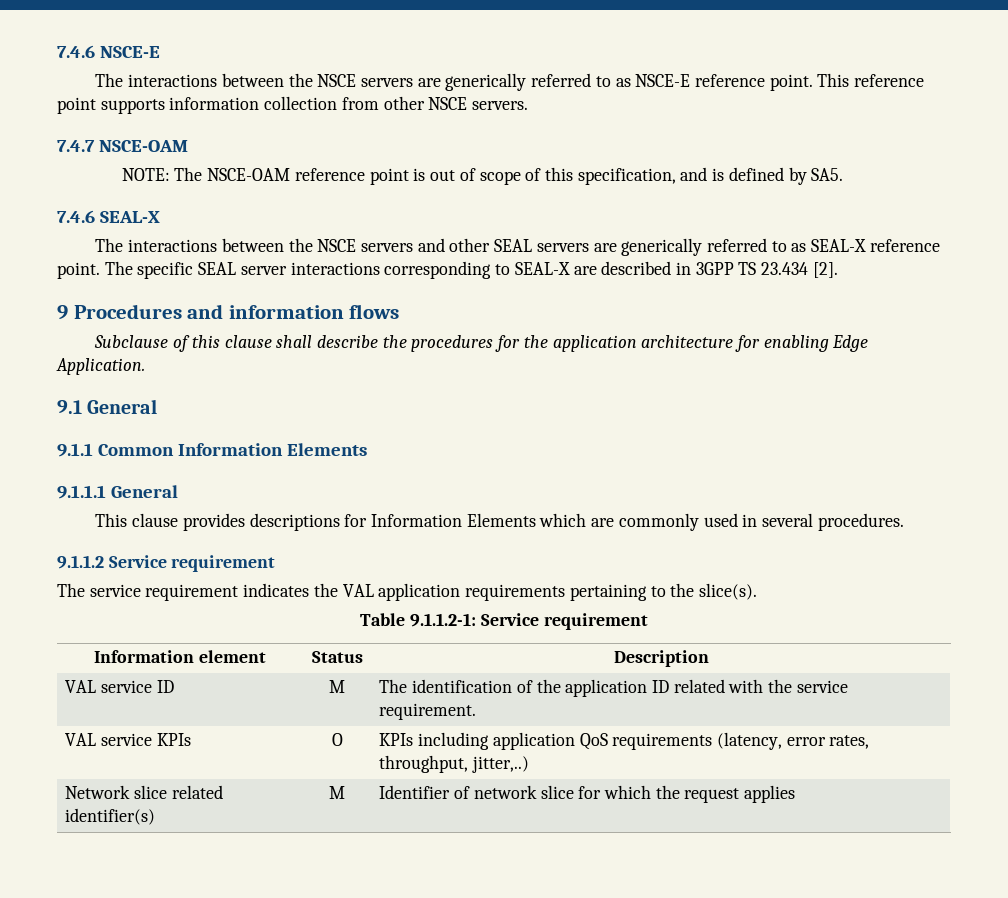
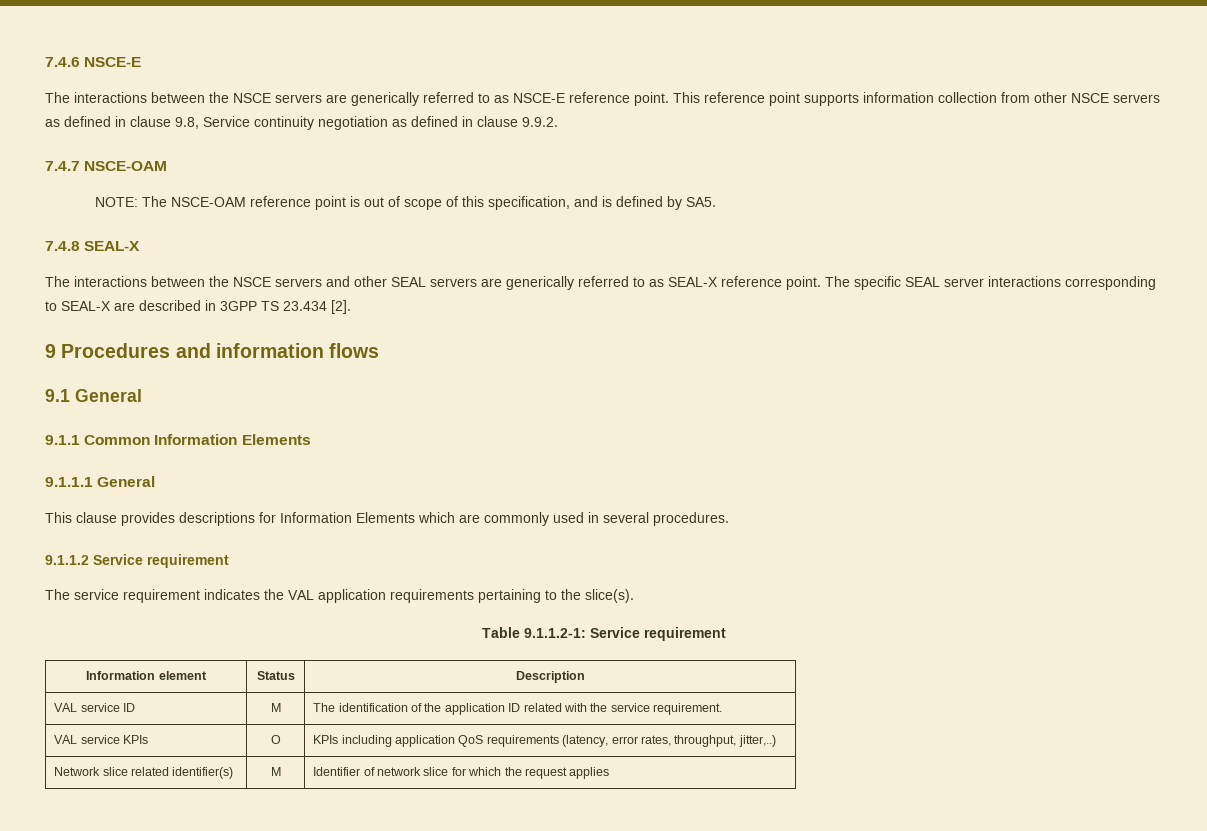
[472,101,529,110] servers. -> [1113,94,1160,103] [45,116,558,130] servers as defined in clause 9.8, Service continuity negotiation as defined in clause 9.9.2.
[57,210,95,223] 7.4.6 -> [45,241,80,251] 7.4.8
[94,335,869,352] [56,358,145,375] // Subclause of this clause shall describe the procedures for the application architecture for enabling Edge Application. -> (380, 350) none

